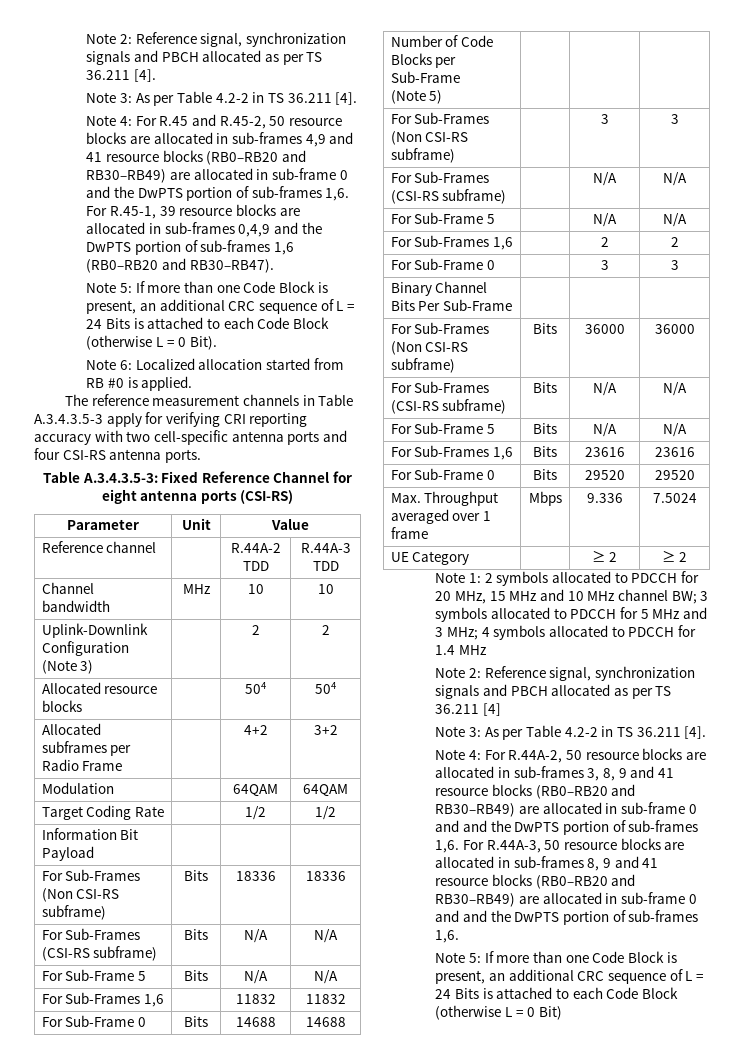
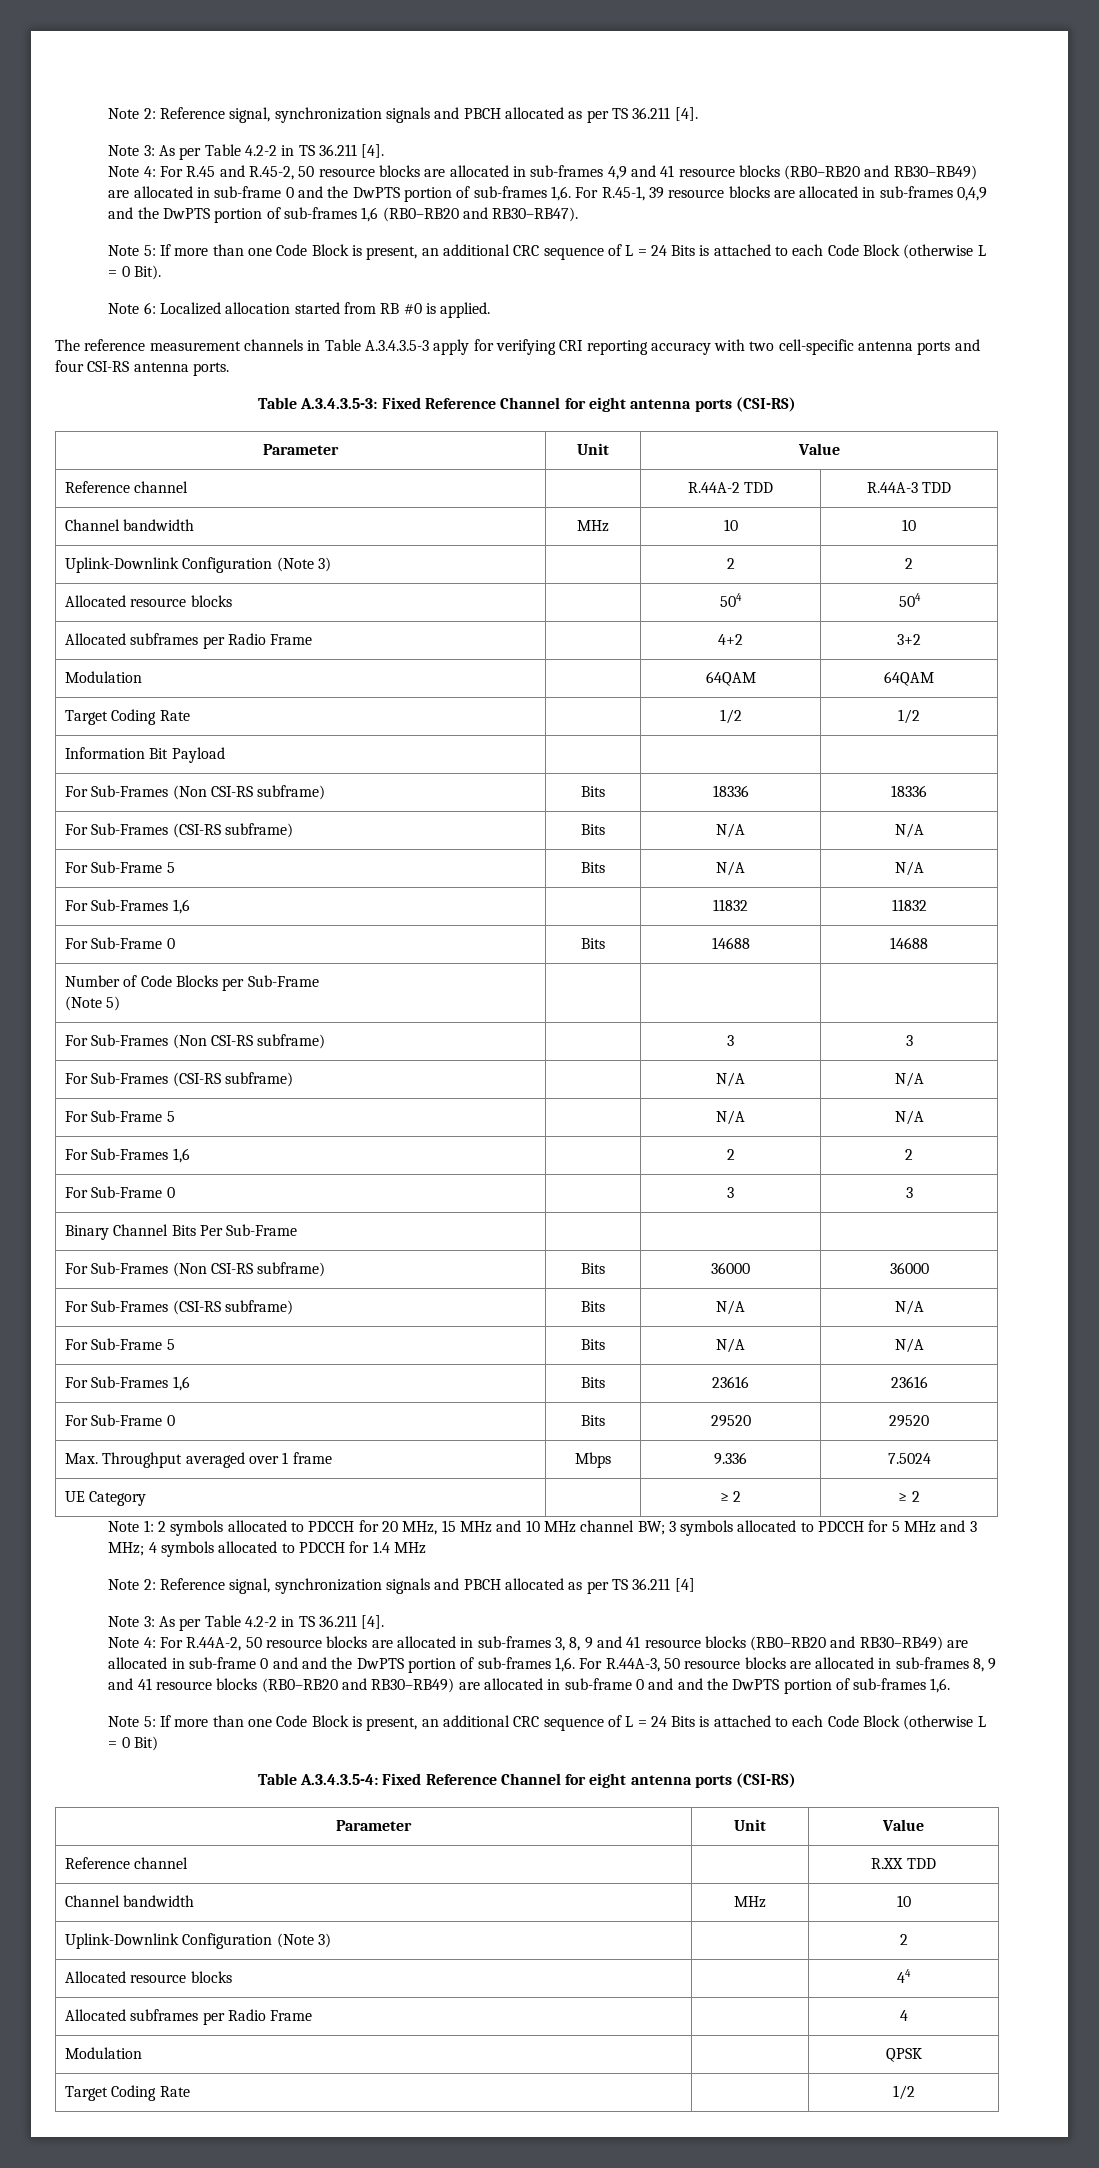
(562, 1013) none -> [257,1773,797,1788] [336,1820,412,1831] [734,1819,766,1831] [882,1819,924,1831] [65,1857,189,1869] [871,1858,936,1869] [65,1895,195,1907] [734,1896,766,1908] [896,1895,911,1907] [65,1933,332,1949] [899,1934,908,1945] [65,1971,232,1983] [897,1969,911,1983] [65,2009,313,2025] [899,2010,908,2021] [65,2047,143,2059] [885,2048,922,2062] [65,2085,190,2101] [892,2085,915,2100] // Table A.3.4.3.5-4: Fixed Reference Channel for eight antenna ports (CSI-RS) // Parameter | Unit | Value // Reference channel | | R.XX TDD // Channel bandwidth | MHz | 10 // Uplink-Downlink Configuration (Note 3) | | 2 // Allocated resource blocks | | 44 // Allocated subframes per Radio Frame | | 4 // Modulation | | QPSK // Target Coding Rate | | 1/2

